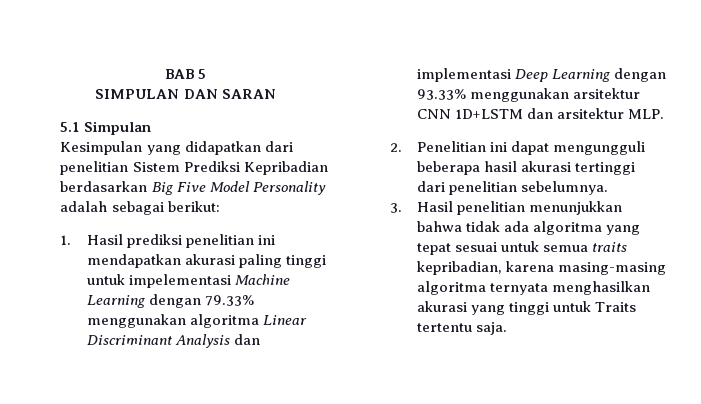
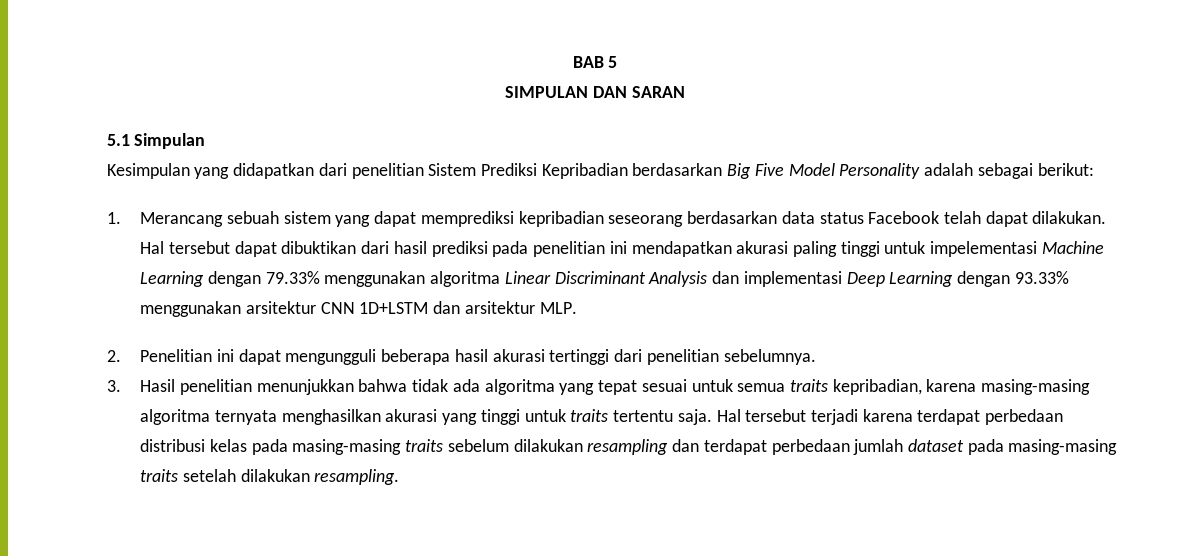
[86,234,183,248] Hasil prediksi -> [140,211,1107,227] [140,241,529,257] Merancang sebuah sistem yang dapat memprediksi kepribadian seseorang berdasarkan data status Facebook telah dapat dilakukan. Hal tersebut dapat dibuktikan dari hasil prediksi pada
[595,302,637,312] Traits -> [570,409,609,422] traits
(508, 328) none -> [716,409,1064,425] [140,439,1118,455] [140,469,400,485] Hal tersebut terjadi karena terdapat perbedaan distribusi kelas pada masing-masing traits sebelum dilakukan resampling dan terdapat perbedaan jumlah dataset pada masing-masing traits setelah dilakukan resampling.

